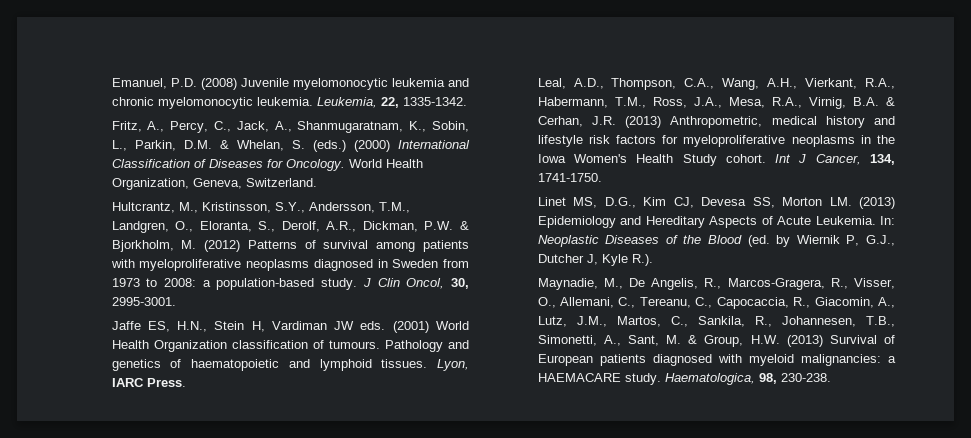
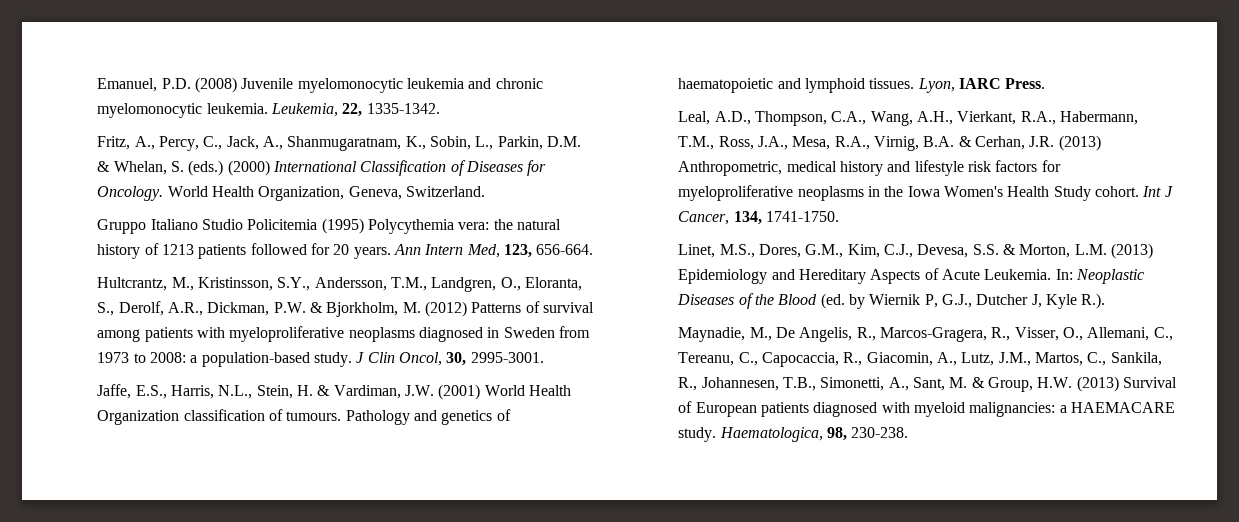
(317, 182) none -> [97,218,561,234] [97,243,594,259] // Gruppo Italiano Studio Policitemia (1995) Polycythemia vera: the natural history of 1213 patients followed for 20 years. Ann Intern Med, 123, 656-664.
[111,321,386,332] Jaffe ES, H.N., Stein H, Vardiman JW eds. -> [97,384,434,399] Jaffe, E.S., Harris, N.L., Stein, H. & Vardiman, J.W.
[537,197,852,208] Linet MS, D.G., Kim CJ, Devesa SS, Morton LM. -> [678,244,1107,258] Linet, M.S., Dores, G.M., Kim, C.J., Devesa, S.S. & Morton, L.M.

